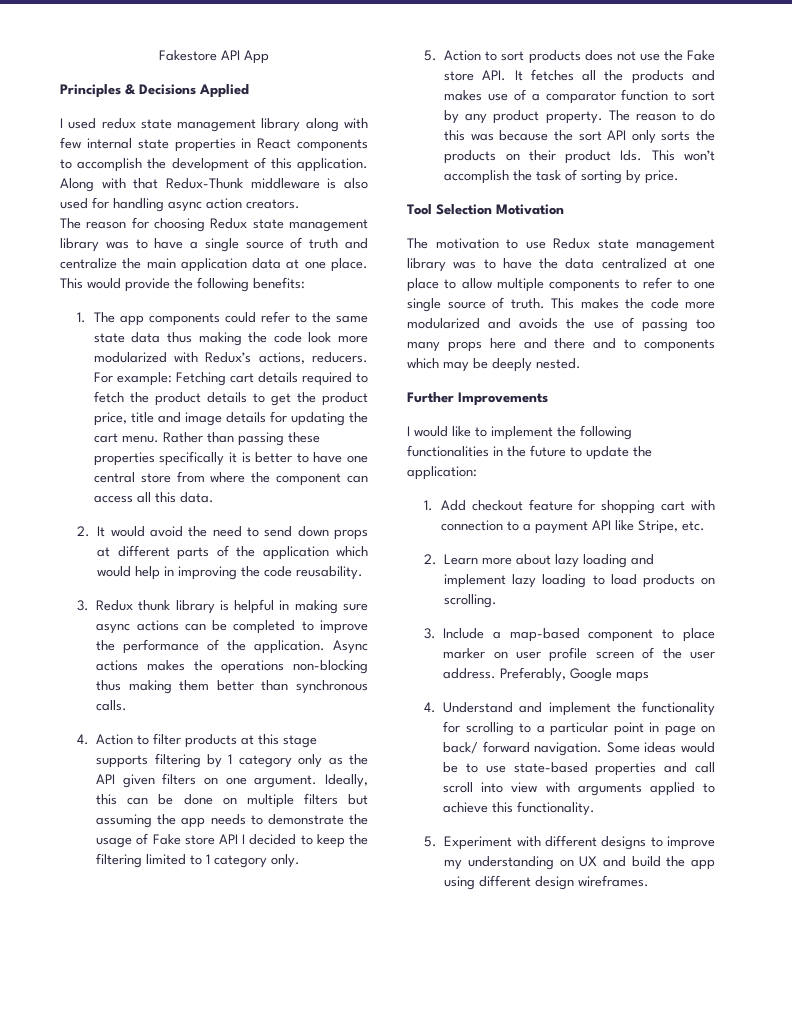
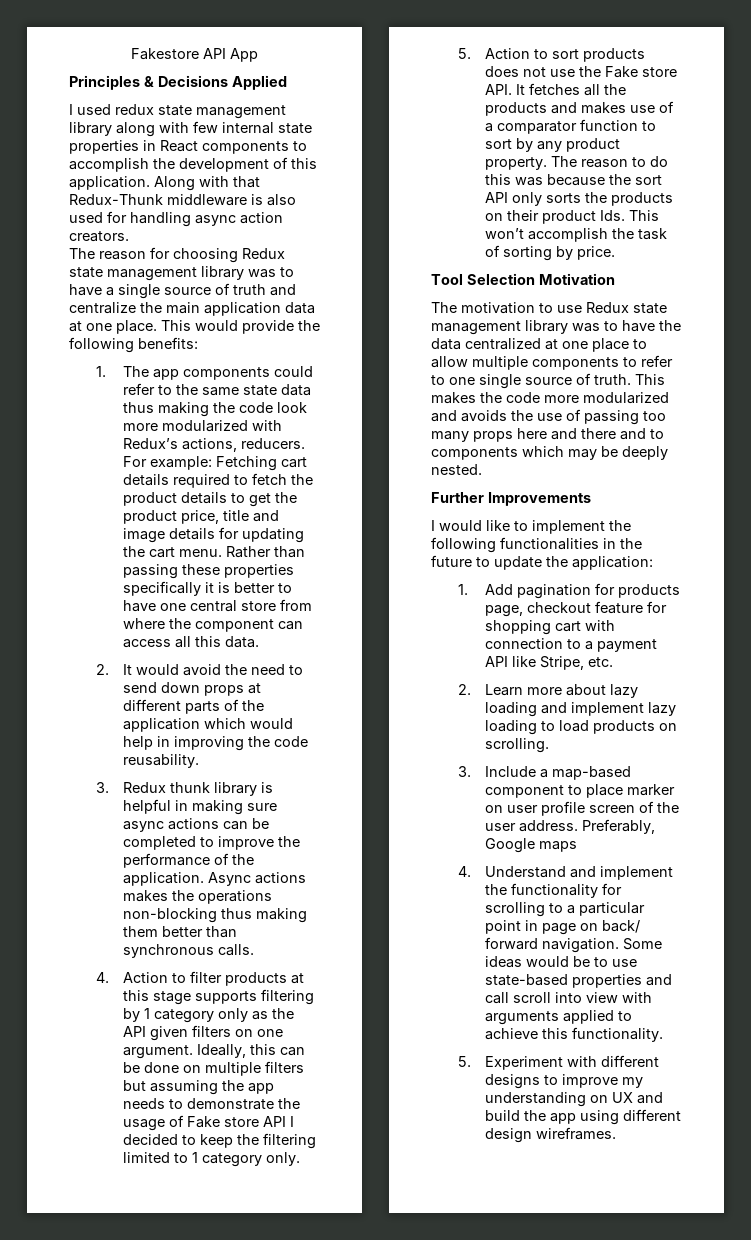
(466, 505) none -> [517,583,681,599] [485,605,524,617] pagination for products page,

